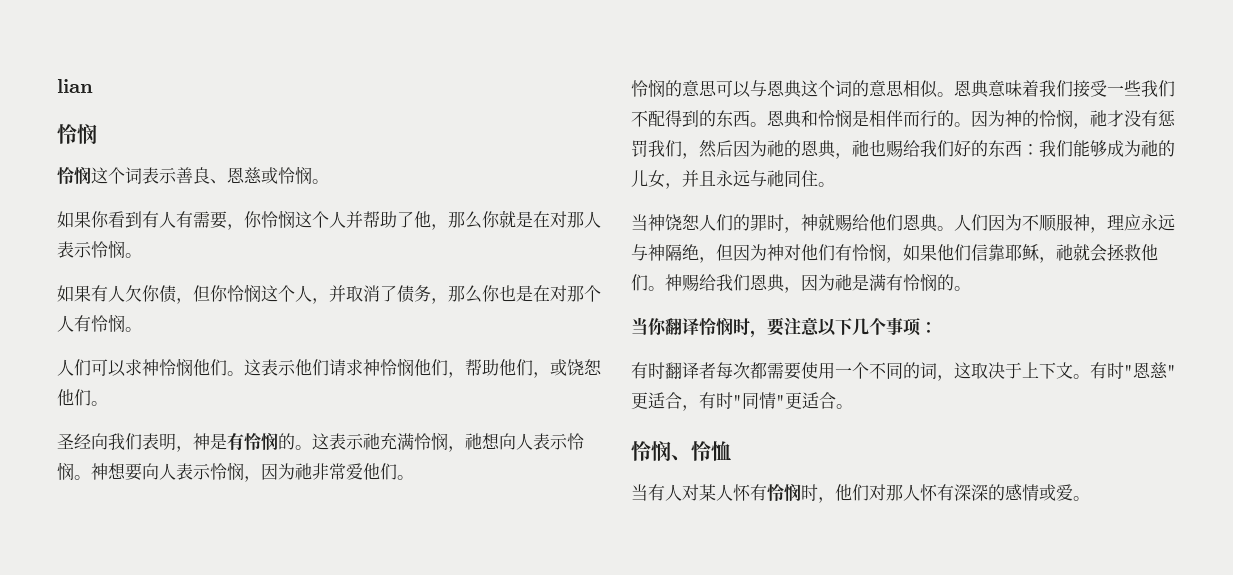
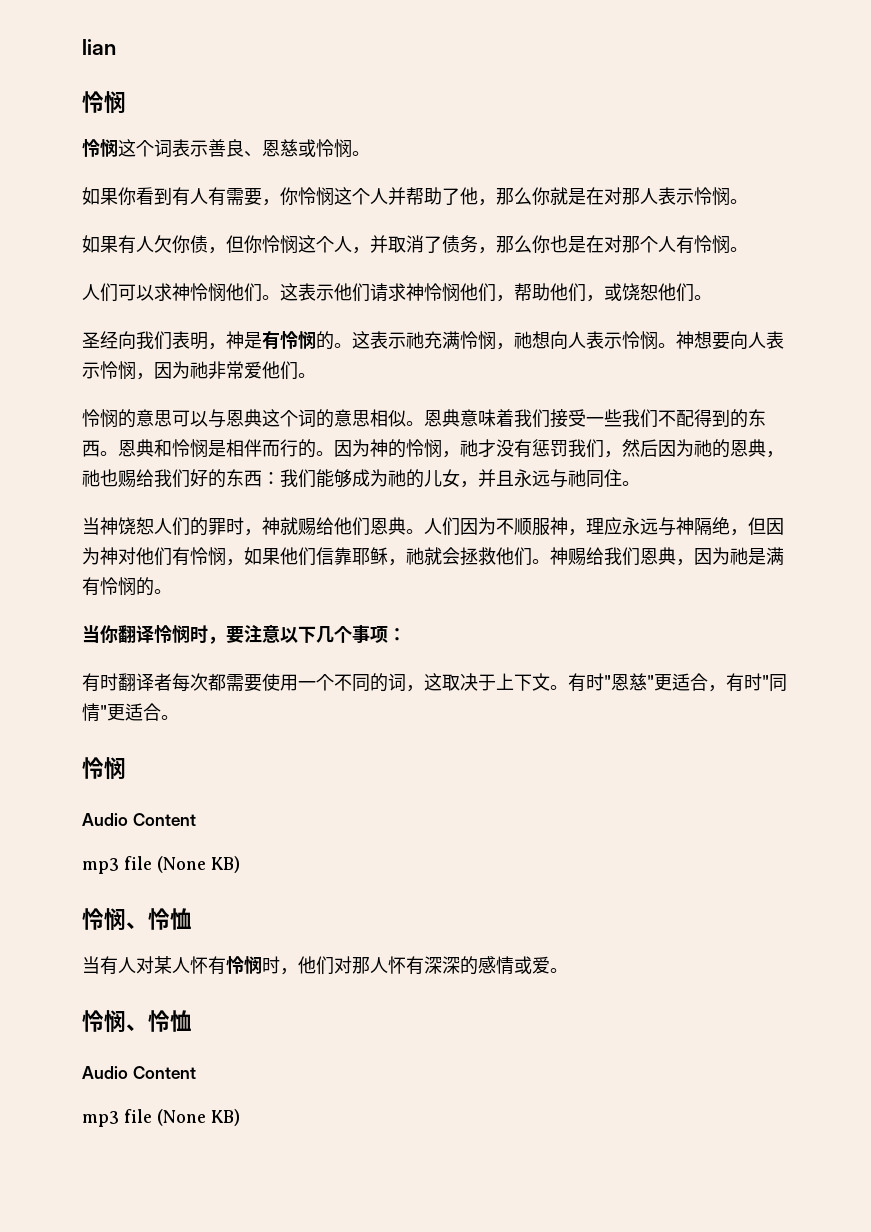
(671, 451) none -> [82,813,196,826] [82,856,240,874] [82,908,126,931] // Audio Content // mp3 file (None KB) // 怜悯
(1090, 498) none -> [82,1010,192,1033] [82,1066,196,1079] [82,1109,240,1127] // 怜悯、怜恤 // Audio Content // mp3 file (None KB)

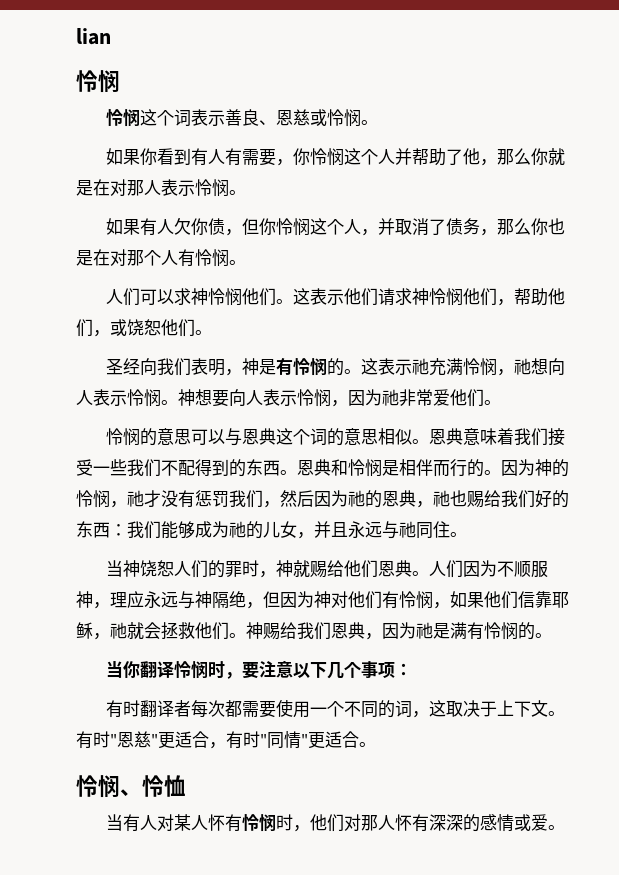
[82,813,196,826] [82,856,240,874] [82,908,126,931] // Audio Content // mp3 file (None KB) // 怜悯 -> (120, 786) none
[82,1010,192,1033] [82,1066,196,1079] [82,1109,240,1127] // 怜悯、怜恤 // Audio Content // mp3 file (None KB) -> (565, 827) none

